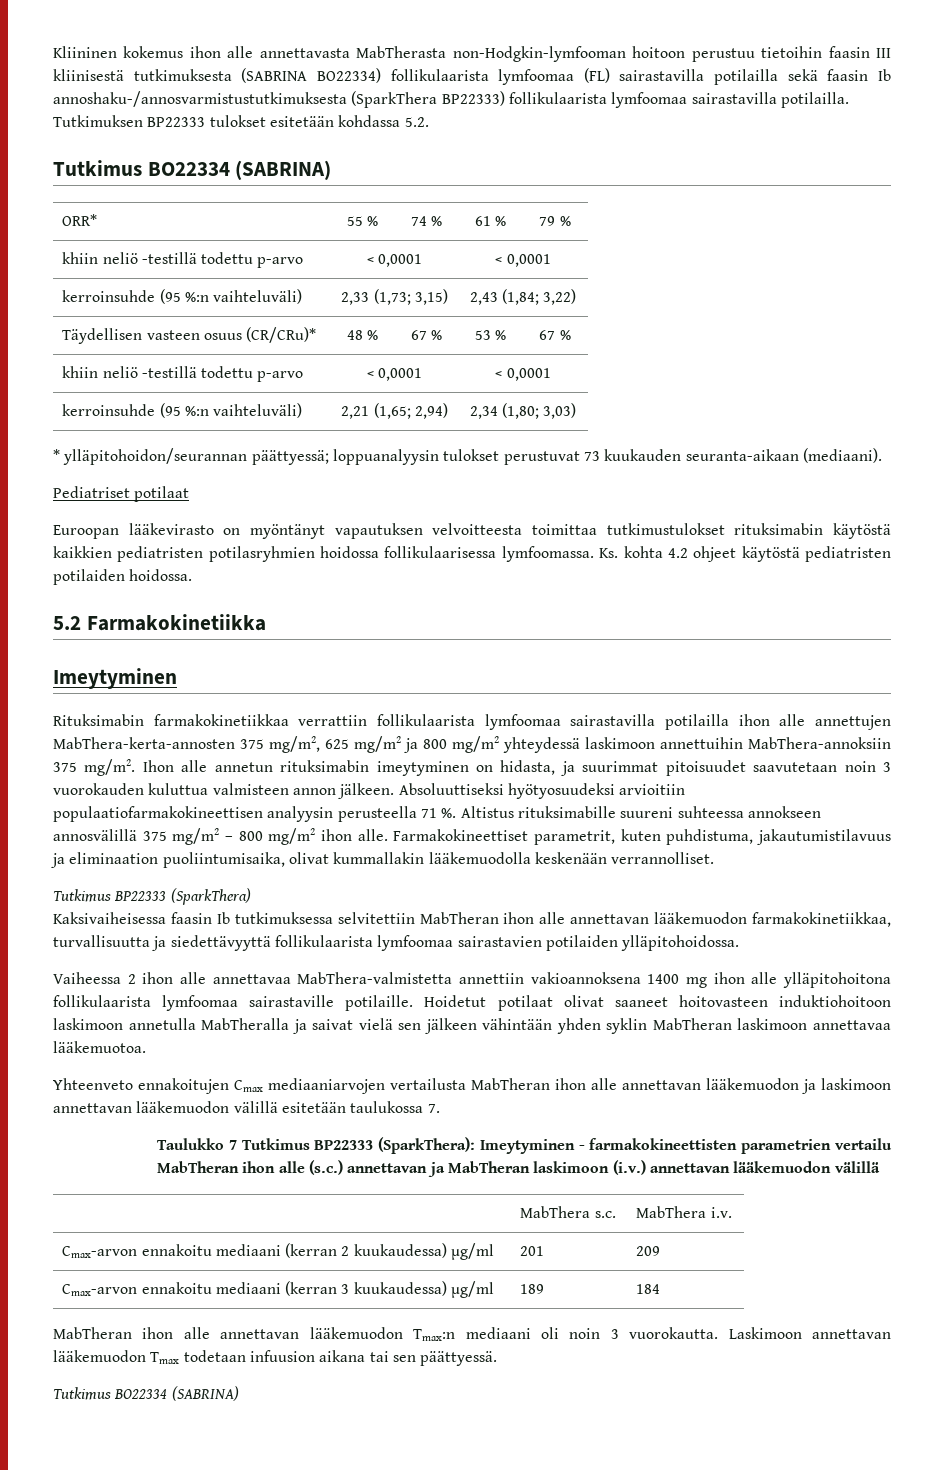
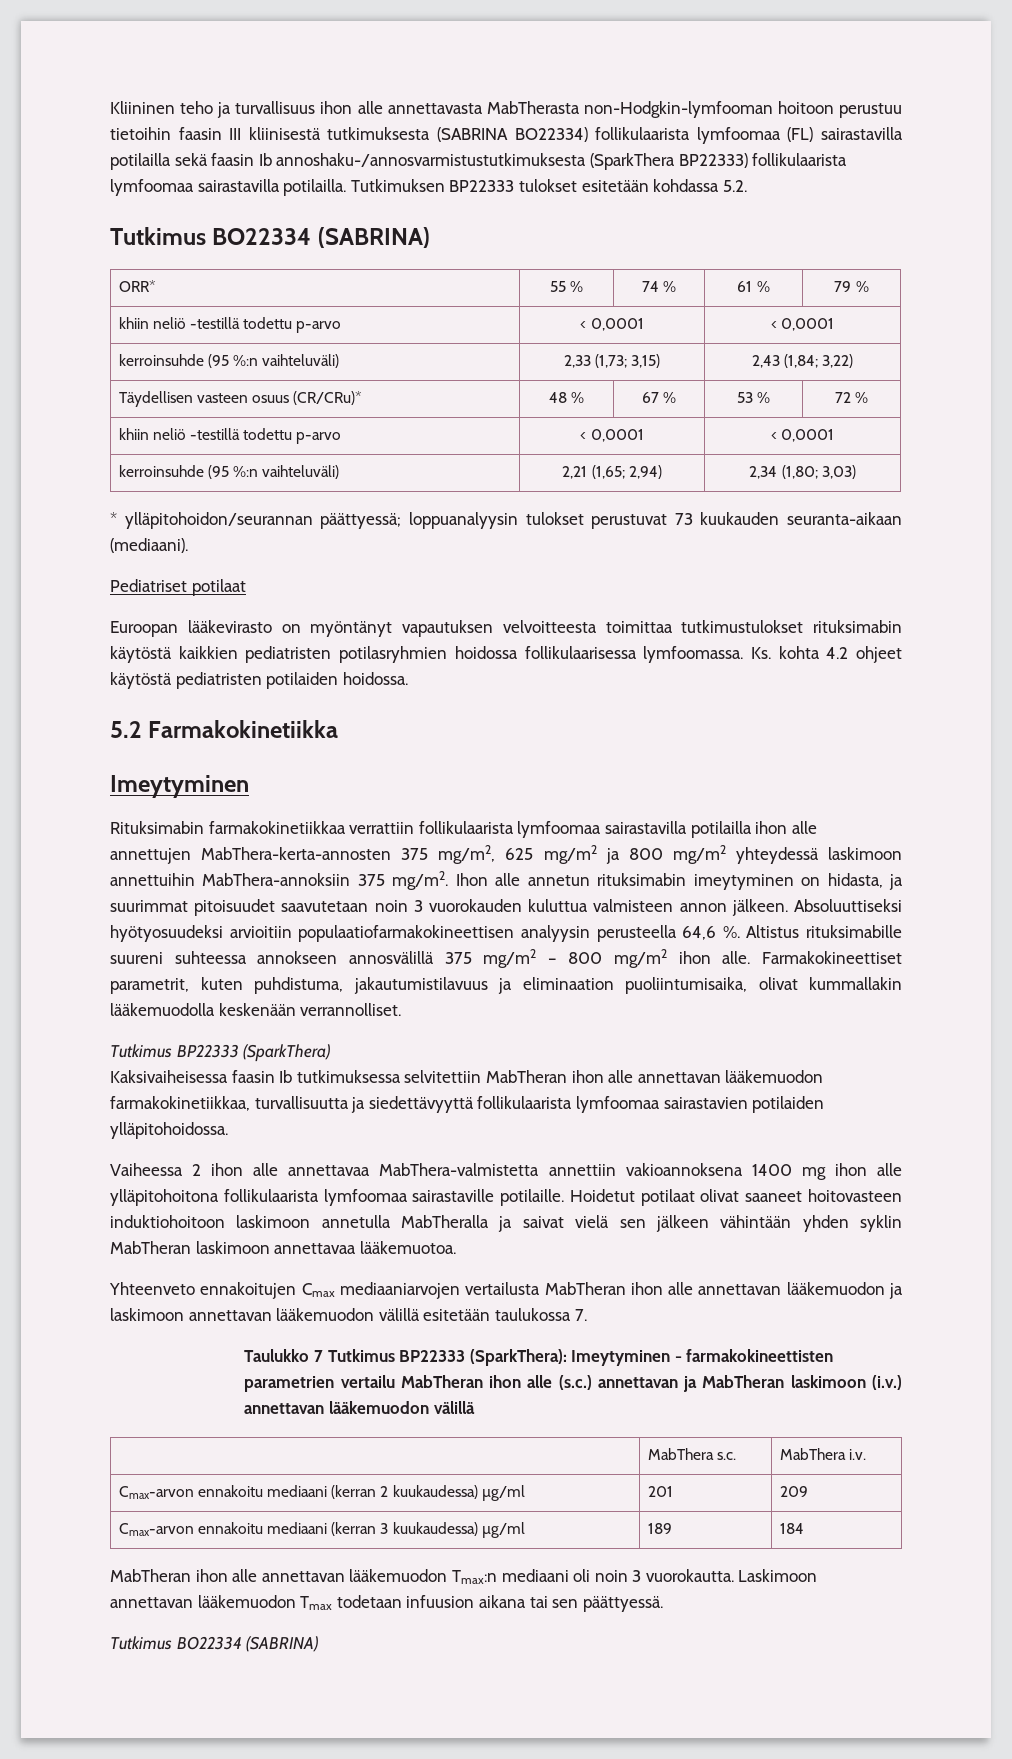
[123,46,184,58] kokemus -> [180,101,316,118] teho ja turvallisuus
[539,330,556,340] 67 -> [834,392,851,403] 72
[420,808,437,818] 71 -> [682,926,717,940] 64,6

